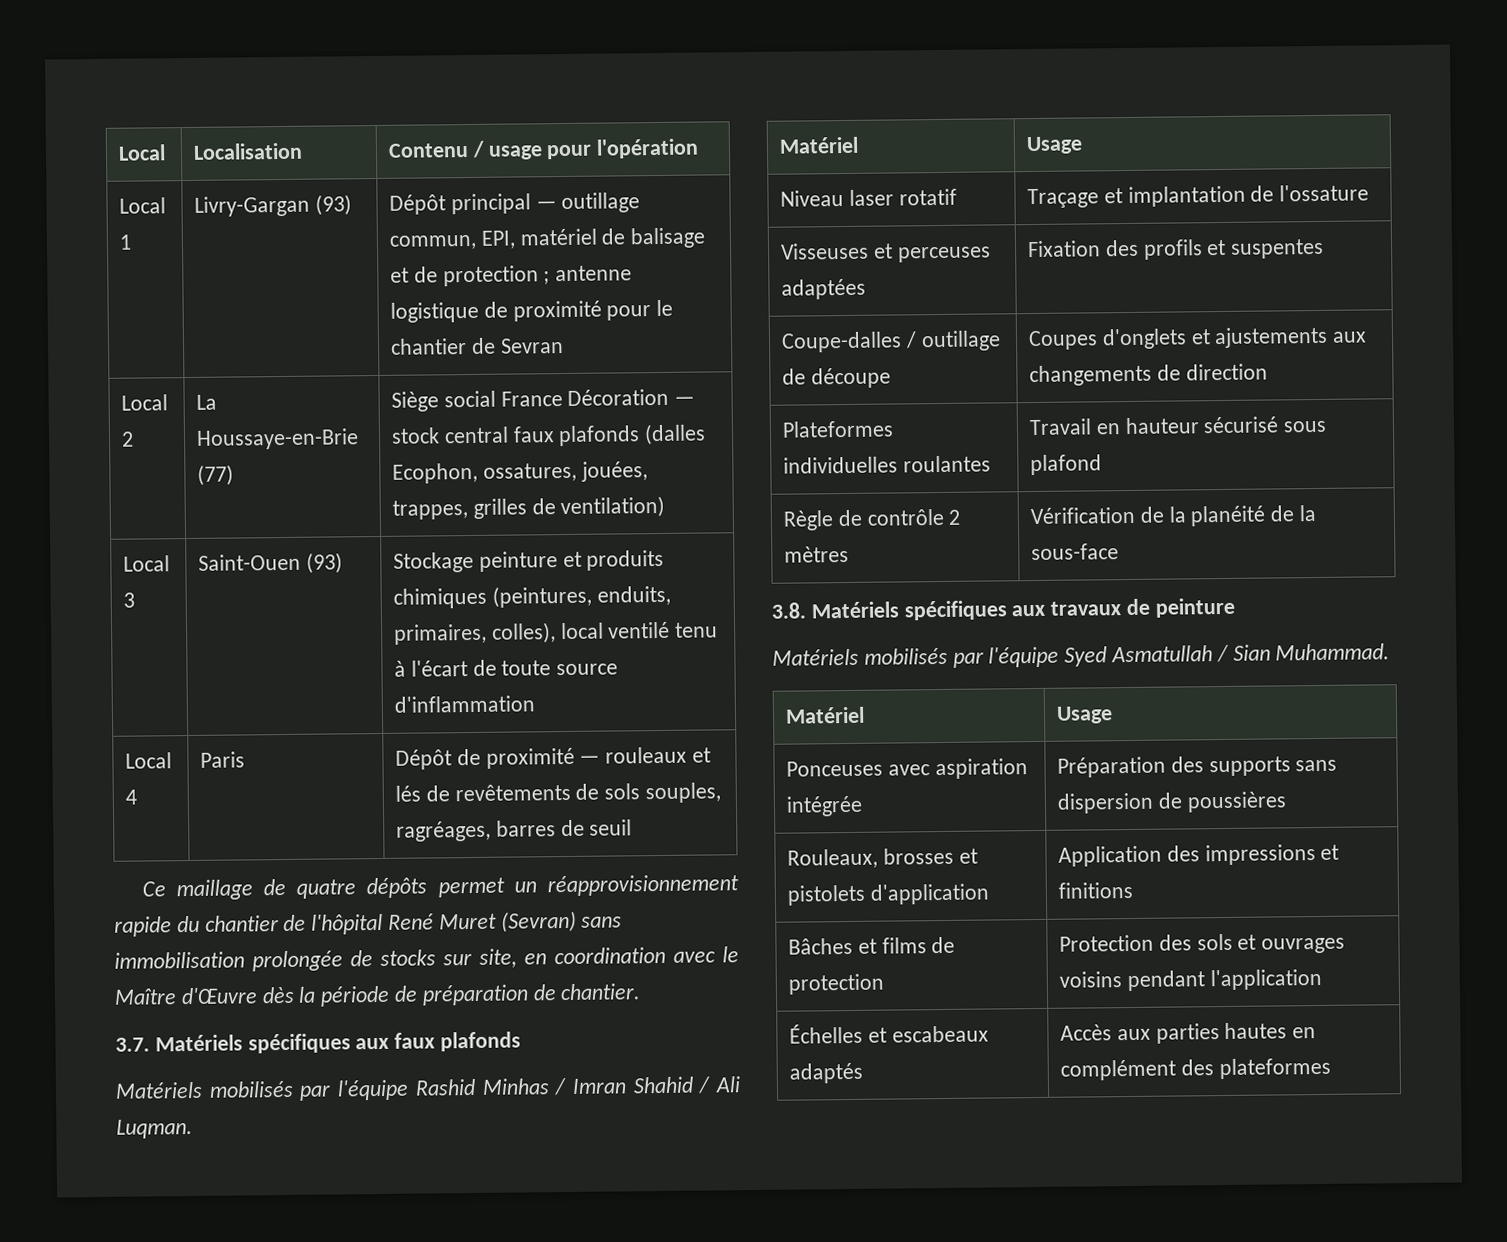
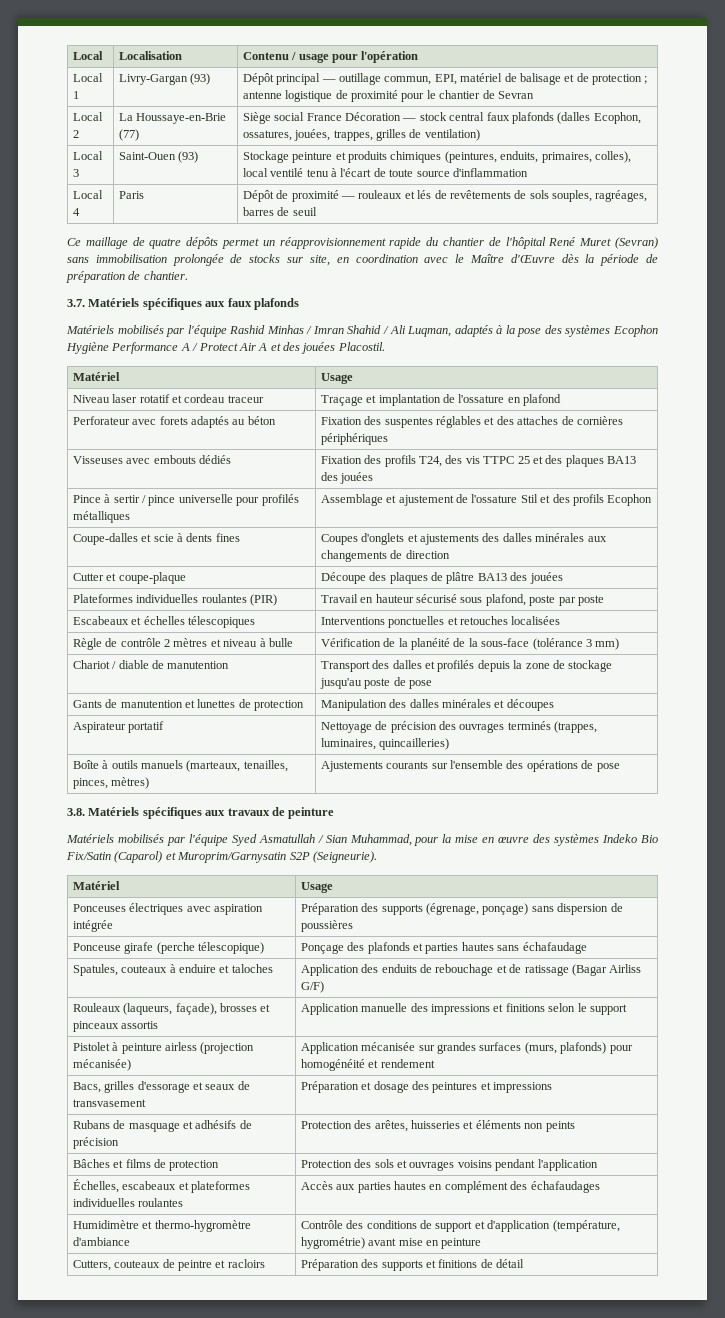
[116,1119,193,1139] Luqman. -> [407,325,658,337] [66,342,385,354] Luqman, adaptés à la pose des systèmes Ecophon Hygiène Performance A / Protect Air A et des jouées Placostil.
(957, 197) none -> [172,394,264,403] et cordeau traceur
[780,242,991,263] [781,278,867,300] [1027,238,1325,260] [781,330,1001,353] [782,367,891,389] // Visseuses et perceuses adaptées | Fixation des profils et suspentes // Coupe-dalles / outillage de découpe -> [507,394,562,406] [72,416,276,428] [320,416,623,428] [320,433,388,445] [72,455,232,464] [320,455,637,467] [320,472,374,484] [72,494,299,506] [72,511,130,523] [320,494,653,506] [72,533,240,545] en plafond // Perforateur avec forets adaptés au béton | Fixation des suspentes réglables et des attaches de cornières périphériques // Visseuses avec embouts dédiés | Fixation des profils T24, des vis TTPC 25 et des plaques BA13 des jouées // Pince à sertir / pince universelle pour profilés métalliques | Assemblage et ajustement de l'ossature Stil et des profils Ecophon // Coupe-dalles et scie à dents fines
(1329, 337) none -> [482,533,585,542] des dalles minérales
(1268, 372) none -> [72,572,186,584] [320,572,563,584] // Cutter et coupe-plaque | Découpe des plaques de plâtre BA13 des jouées
(991, 464) none -> [250,594,278,606] (PIR)
[1030,454,1103,476] plafond -> [485,594,604,606] [72,616,256,628] [320,616,561,628] plafond, poste par poste // Escabeaux et échelles télescopiques | Interventions ponctuelles et retouches localisées
(850, 554) none -> [210,638,293,647] et niveau à bulle
(1120, 552) none -> [532,638,620,650] [72,660,230,669] [320,660,613,672] [319,677,433,689] [72,699,305,711] [320,699,554,711] [72,721,165,733] [320,721,598,733] [320,738,450,750] [72,760,288,772] [72,777,150,789] [320,760,620,772] (tolérance 3 mm) // Chariot / diable de manutention | Transport des dalles et profilés depuis la zone de stockage jusqu'au poste de pose // Gants de manutention et lunettes de protection | Manipulation des dalles minérales et découpes // Aspirateur portatif | Nettoyage de précision des ouvrages terminés (trappes, luminaires, quincailleries) // Boîte à outils manuels (marteaux, tenailles, pinces, mètres) | Ajustements courants sur l'ensemble des opérations de pose
[1275,643,1391,661] Muhammad. -> [349,834,658,846] [66,851,377,863] Muhammad, pour la mise en œuvre des systèmes Indeko Bio Fix/Satin (Caparol) et Muroprim/Garnysatin S2P (Seigneurie).
(884, 768) none -> [129,903,184,915] électriques
(1291, 766) none -> [426,903,529,915] (égrenage, ponçage)
[787,847,978,869] [787,883,990,906] [1058,845,1163,867] Rouleaux, brosses et pistolets d'application | Application -> [72,942,265,954] [300,942,587,954] [72,964,273,976] [300,964,642,976] [300,981,324,993] [72,1003,271,1015] [72,1021,159,1032] [300,1003,408,1015] Ponceuse girafe (perche télescopique) | Ponçage des plafonds et parties hautes sans échafaudage // Spatules, couteaux à enduire et taloches | Application des enduits de rebouchage et de ratissage (Bagar Airliss G/F) // Rouleaux (laqueurs, façade), brosses et pinceaux assortis | Application manuelle
(1134, 890) none -> [548,1003,627,1015] [72,1042,255,1054] [72,1059,131,1071] [300,1042,633,1054] [300,1059,435,1071] [72,1081,250,1093] [72,1099,146,1107] [300,1081,553,1093] [72,1120,252,1132] [72,1137,119,1149] [300,1120,575,1132] selon le support // Pistolet à peinture airless (projection mécanisée) | Application mécanisée sur grandes surfaces (murs, plafonds) pour homogénéité et rendement // Bacs, grilles d'essorage et seaux de transvasement | Préparation et dosage des peintures et impressions // Rubans de masquage et adhésifs de précision | Protection des arêtes, huisseries et éléments non peints
[789,1023,989,1044] [789,1062,864,1084] Échelles et escabeaux adaptés -> [72,1179,251,1193] [72,1198,184,1207] Échelles, escabeaux et plateformes individuelles roulantes
[1218,1057,1331,1080] plateformes -> [530,1181,600,1193] [72,1220,251,1232] [72,1237,130,1246] [300,1220,620,1232] [300,1237,482,1249] [72,1259,265,1271] [300,1259,525,1271] échafaudages // Humidimètre et thermo-hygromètre d'ambiance | Contrôle des conditions de support et d'application (température, hygrométrie) avant mise en peinture // Cutters, couteaux de peintre et racloirs | Préparation des supports et finitions de détail

